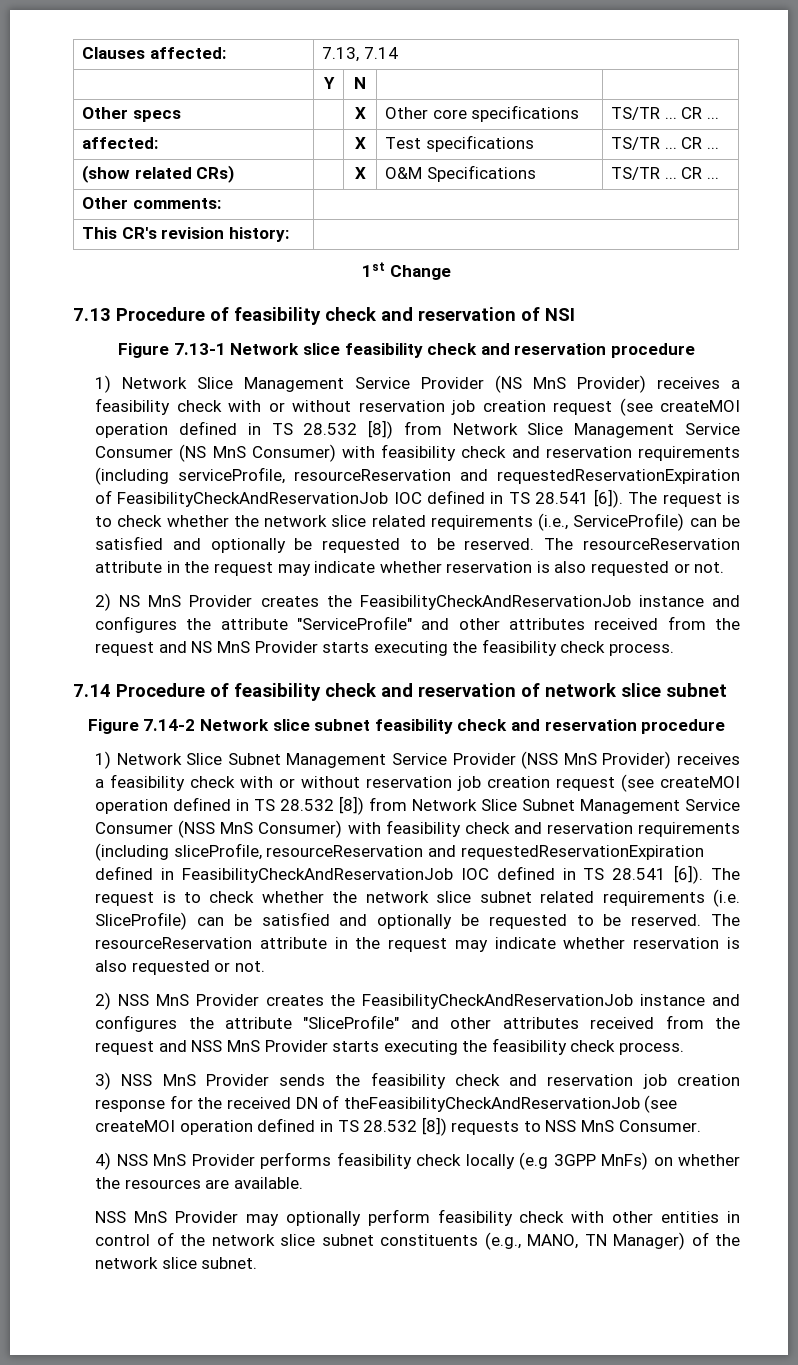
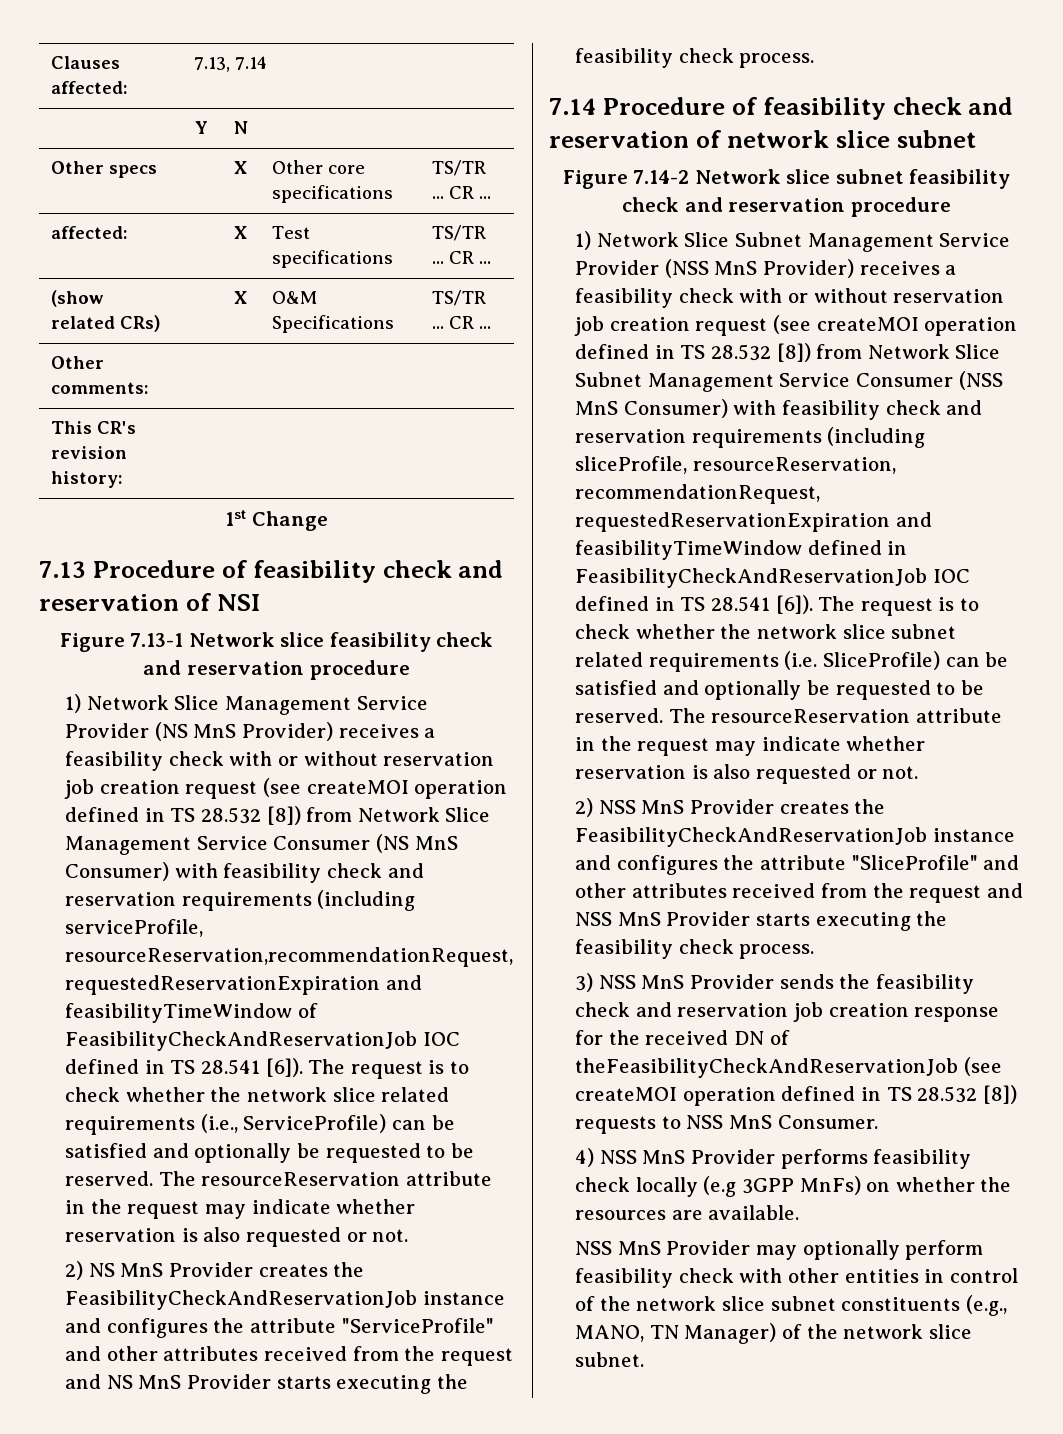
[294,469,740,484] resourceReservation and requestedReservationExpiration -> [65,947,514,967] [65,975,422,995] [65,1003,293,1023] resourceReservation,recommendationRequest, requestedReservationExpiration and feasibilityTimeWindow
[266,845,704,860] resourceReservation and requestedReservationExpiration -> [692,457,896,474] [575,484,821,504] [575,512,932,532] [575,540,803,560] resourceReservation, recommendationRequest, requestedReservationExpiration and feasibilityTimeWindow

